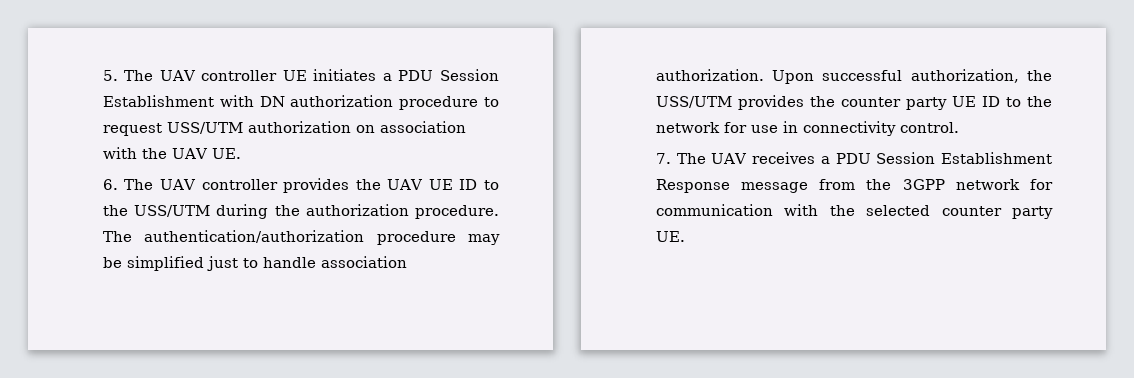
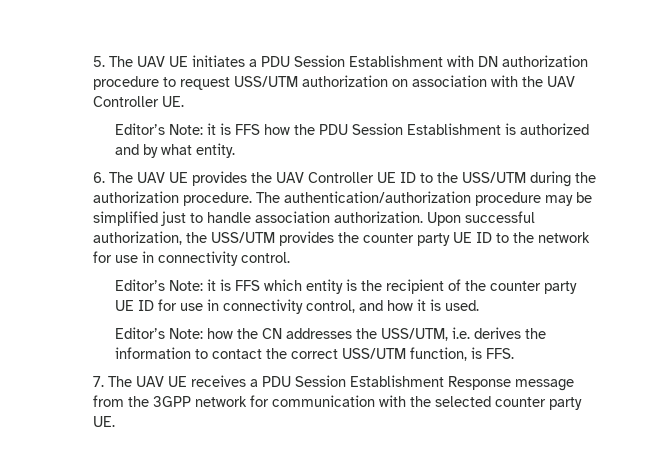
[201,70,278,81] controller -> (166, 61) none
[211,148,241,159] UE. -> [93,96,185,107] [115,123,590,135] [115,143,236,158] Controller UE. // Editor’s Note: it is FFS how the PDU Session Establishment is authorized and by what entity.
[201,179,278,190] controller -> [169,172,189,183] UE
(424, 184) none -> [308,172,375,183] Controller
(959, 127) none -> [115,279,578,294] [115,299,480,314] [115,327,547,341] [115,347,515,361] // Editor’s Note: it is FFS which entity is the recipient of the counter party UE ID for use in connectivity control, and how it is used. // Editor’s Note: how the CN addresses the USS/UTM, i.e. derives the information to contact the correct USS/UTM function, is FFS.
(748, 158) none -> [168,376,188,387] UE

